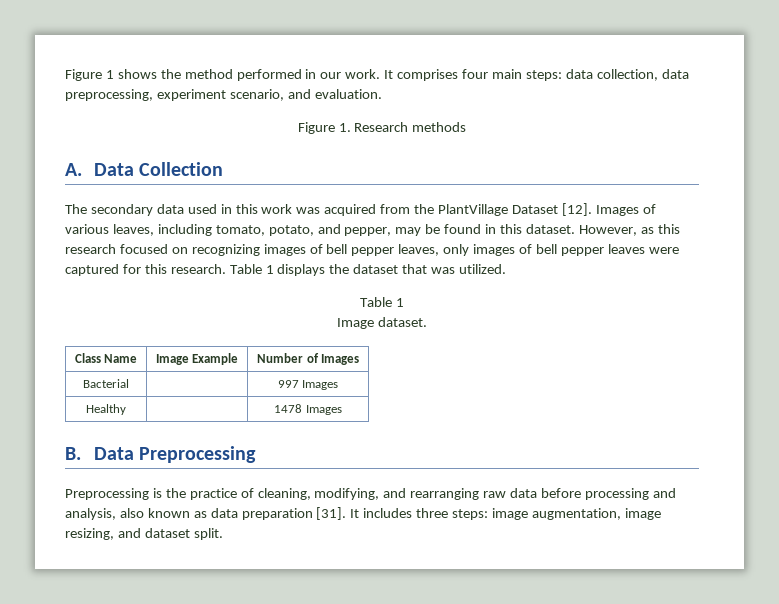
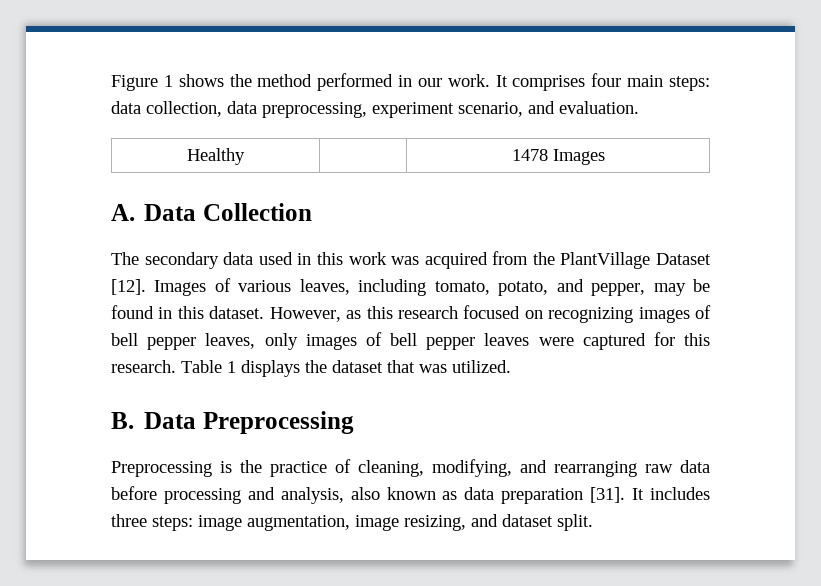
[297,122,467,134] // Figure 1. Research methods -> [187,148,245,165] [511,149,605,165] // Healthy | | 1478 Images
[360,297,404,307] [337,317,427,329] [74,353,138,363] [155,353,239,365] [256,353,360,365] [83,379,129,388] [277,380,339,390] [86,404,126,415] [274,404,342,415] // Table 1 // Image dataset. // Class Name | Image Example | Number of Images // Bacterial | | 997 Images // Healthy | | 1478 Images -> (511, 366) none

